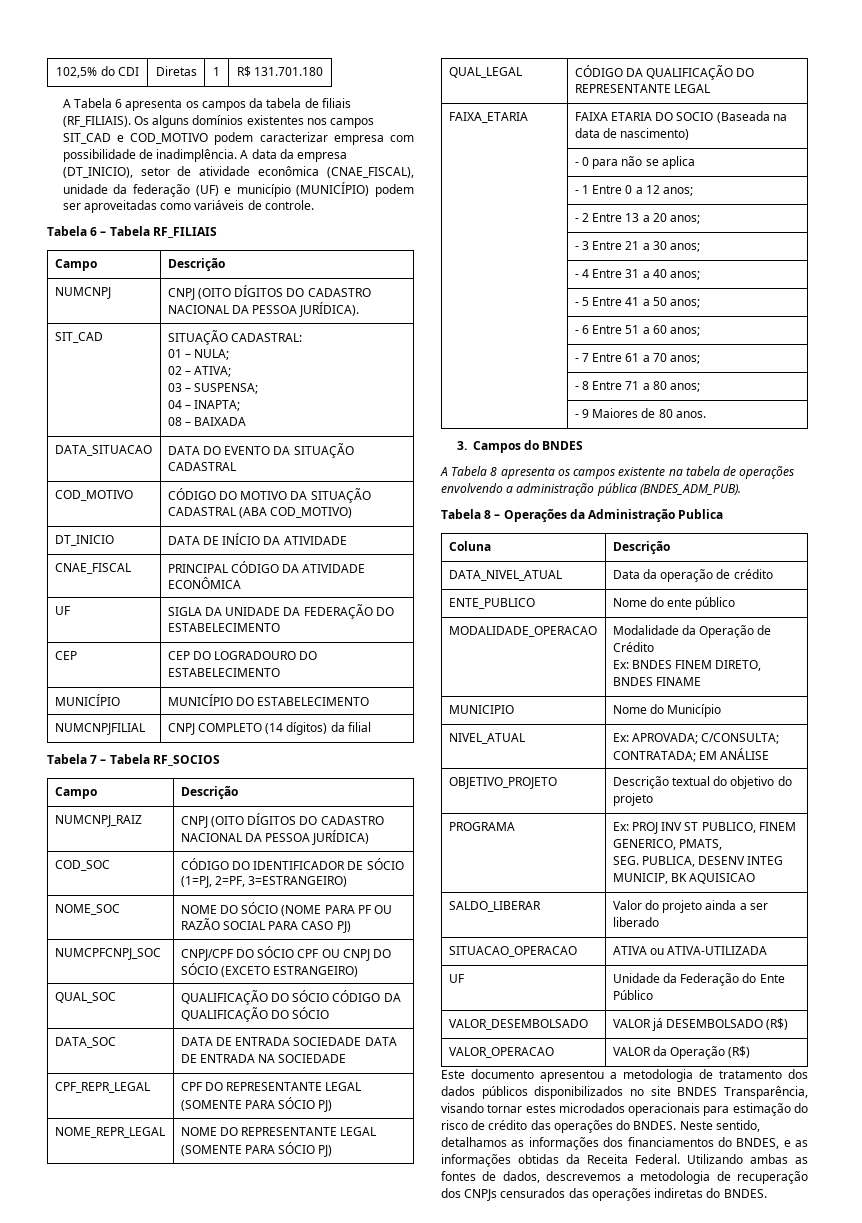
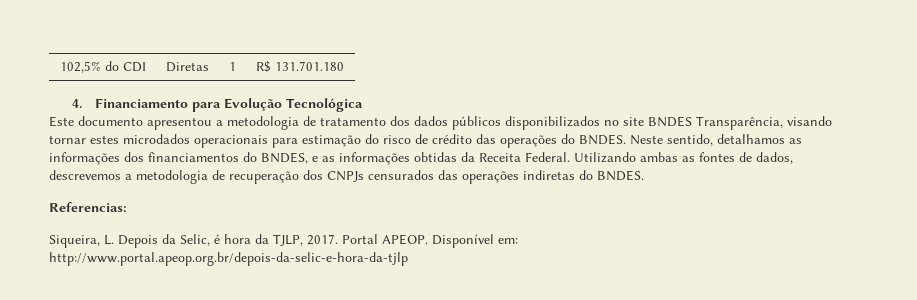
[62,98,351,111] [62,115,375,128] [62,132,414,145] [62,149,348,162] [62,166,414,178] [62,182,414,197] [62,200,314,213] [47,226,217,238] [54,259,97,271] [167,258,225,272] [54,287,111,299] [167,285,371,300] [167,302,360,317] [54,332,103,343] [167,330,302,345] [167,349,230,360] [167,366,232,377] [167,383,259,394] [167,400,241,411] [167,417,247,426] [54,445,152,456] [167,443,354,458] [167,462,236,471] [54,490,133,501] [167,488,371,503] [167,507,353,518] [54,535,114,546] [167,533,347,545] [54,563,131,574] [167,561,366,573] [167,577,241,589] [54,606,70,615] [167,604,394,619] [167,623,280,632] [54,651,77,660] [167,651,318,660] [167,668,280,677] [54,694,120,706] [167,694,370,706] [54,723,145,735] [167,722,371,735] [47,754,220,766] [54,787,97,799] [180,786,238,800] [54,815,142,827] [180,813,384,828] [180,830,370,845] [54,860,110,871] [180,858,404,870] [180,876,348,888] [54,904,120,915] [180,902,393,916] [180,918,351,933] [54,948,161,960] [180,946,392,961] [180,963,359,977] [54,992,116,1003] [180,990,401,1005] [180,1007,330,1022] [54,1037,116,1048] [180,1037,397,1046] [180,1054,347,1063] [54,1082,150,1093] [180,1082,362,1091] [180,1097,333,1112] [54,1127,165,1138] [180,1127,377,1136] [180,1142,333,1157] [448,67,522,78] [574,65,755,80] [574,84,710,93] [448,112,528,123] [574,111,787,123] [574,128,690,140] [574,156,695,169] [574,185,694,196] [574,213,701,224] [574,241,701,252] [574,269,701,280] [574,297,701,308] [574,325,701,336] [574,353,701,364] [574,381,701,392] [574,408,706,418] [456,440,584,453] [440,466,795,479] [441,483,741,496] [441,509,724,523] [448,541,491,551] [612,541,670,555] [448,570,562,581] [612,569,773,582] [448,598,535,609] [612,597,736,610] [448,626,597,637] [612,625,772,638] [612,642,654,652] [612,660,762,671] [612,677,701,686] [448,705,514,714] [612,704,722,717] [448,733,525,744] [612,733,780,744] [612,748,770,762] [448,777,557,789] [612,776,792,789] [612,793,653,806] [448,822,515,831] [612,822,796,834] [612,839,722,850] [612,856,784,867] [612,873,756,884] [448,901,541,912] [612,900,768,913] [612,917,659,927] [448,946,577,957] [612,946,768,955] [448,974,464,983] [612,973,785,986] [612,990,653,1000] [448,1019,588,1030] [612,1018,789,1031] [448,1047,554,1058] [612,1046,751,1059] A Tabela 6 apresenta os campos da tabela de filiais (RF_FILIAIS). Os alguns domínios existentes nos campos SIT_CAD e COD_MOTIVO podem caracterizar empresa com possibilidade de inadimplência. A data da empresa (DT_INICIO), setor de atividade econômica (CNAE_FISCAL), unidade da federação (UF) e município (MUNICÍPIO) podem ser aproveitadas como variáveis de controle. // Tabela 6 – Tabela RF_FILIAIS // Campo | Descrição // NUMCNPJ | CNPJ (OITO DÍGITOS DO CADASTRO NACIONAL DA PESSOA JURÍDICA). // SIT_CAD | SITUAÇÃO CADASTRAL: // 01 – NULA; // 02 – ATIVA; // 03 – SUSPENSA; // 04 – INAPTA; // 08 – BAIXADA // DATA_SITUACAO | DATA DO EVENTO DA SITUAÇÃO CADASTRAL // COD_MOTIVO | CÓDIGO DO MOTIVO DA SITUAÇÃO CADASTRAL (ABA COD_MOTIVO) // DT_INICIO | DATA DE INÍCIO DA ATIVIDADE // CNAE_FISCAL | PRINCIPAL CÓDIGO DA ATIVIDADE ECONÔMICA // UF | SIGLA DA UNIDADE DA FEDERAÇÃO DO ESTABELECIMENTO // CEP | CEP DO LOGRADOURO DO ESTABELECIMENTO // MUNICÍPIO | MUNICÍPIO DO ESTABELECIMENTO // NUMCNPJFILIAL | CNPJ COMPLETO (14 dígitos) da filial // Tabela 7 – Tabela RF_SOCIOS // Campo | Descrição // NUMCNPJ_RAIZ | CNPJ (OITO DÍGITOS DO CADASTRO NACIONAL DA PESSOA JURÍDICA) // COD_SOC | CÓDIGO DO IDENTIFICADOR DE SÓCIO (1=PJ, 2=PF, 3=ESTRANGEIRO) // NOME_SOC | NOME DO SÓCIO (NOME PARA PF OU RAZÃO SOCIAL PARA CASO PJ) // NUMCPFCNPJ_SOC | CNPJ/CPF DO SÓCIO CPF OU CNPJ DO SÓCIO (EXCETO ESTRANGEIRO) // QUAL_SOC | QUALIFICAÇÃO DO SÓCIO CÓDIGO DA QUALIFICAÇÃO DO SÓCIO // DATA_SOC | DATA DE ENTRADA SOCIEDADE DATA DE ENTRADA NA SOCIEDADE // CPF_REPR_LEGAL | CPF DO REPRESENTANTE LEGAL (SOMENTE PARA SÓCIO PJ) // NOME_REPR_LEGAL | NOME DO REPRESENTANTE LEGAL (SOMENTE PARA SÓCIO PJ) // QUAL_LEGAL | CÓDIGO DA QUALIFICAÇÃO DO REPRESENTANTE LEGAL // FAIXA_ETARIA | FAIXA ETARIA DO SOCIO (Baseada na data de nascimento) // | - 0 para não se aplica // | - 1 Entre 0 a 12 anos; // | - 2 Entre 13 a 20 anos; // | - 3 Entre 21 a 30 anos; // | - 4 Entre 31 a 40 anos; // | - 5 Entre 41 a 50 anos; // | - 6 Entre 51 a 60 anos; // | - 7 Entre 61 a 70 anos; // | - 8 Entre 71 a 80 anos; // | - 9 Maiores de 80 anos. // 3. Campos do BNDES // A Tabela 8 apresenta os campos existente na tabela de operações envolvendo a administração pública (BNDES_ADM_PUB). // Tabela 8 – Operações da Administração Publica // Coluna | Descrição // DATA_NIVEL_ATUAL | Data da operação de crédito // ENTE_PUBLICO | Nome do ente público // MODALIDADE_OPERACAO | Modalidade da Operação de Crédito // Ex: BNDES FINEM DIRETO, BNDES FINAME // MUNICIPIO | Nome do Município // NIVEL_ATUAL | Ex: APROVADA; C/CONSULTA; CONTRATADA; EM ANÁLISE // OBJETIVO_PROJETO | Descrição textual do objetivo do projeto // PROGRAMA | Ex: PROJ INV ST PUBLICO, FINEM GENERICO, PMATS, // SEG. PUBLICA, DESENV INTEG MUNICIP, BK AQUISICAO // SALDO_LIBERAR | Valor do projeto ainda a ser liberado // SITUACAO_OPERACAO | ATIVA ou ATIVA-UTILIZADA // UF | Unidade da Federação do Ente Público // VALOR_DESEMBOLSADO | VALOR já DESEMBOLSADO (R$) // VALOR_OPERACAO | VALOR da Operação (R$) -> [72,98,364,112] 4. Financiamento para Evolução Tecnológica
(767, 1193) none -> [49,202,127,212] [49,234,518,248] [49,252,408,266] // Referencias: // Siqueira, L. Depois da Selic, é hora da TJLP, 2017. Portal APEOP. Disponível em: http://www.portal.apeop.org.br/depois-da-selic-e-hora-da-tjlp

